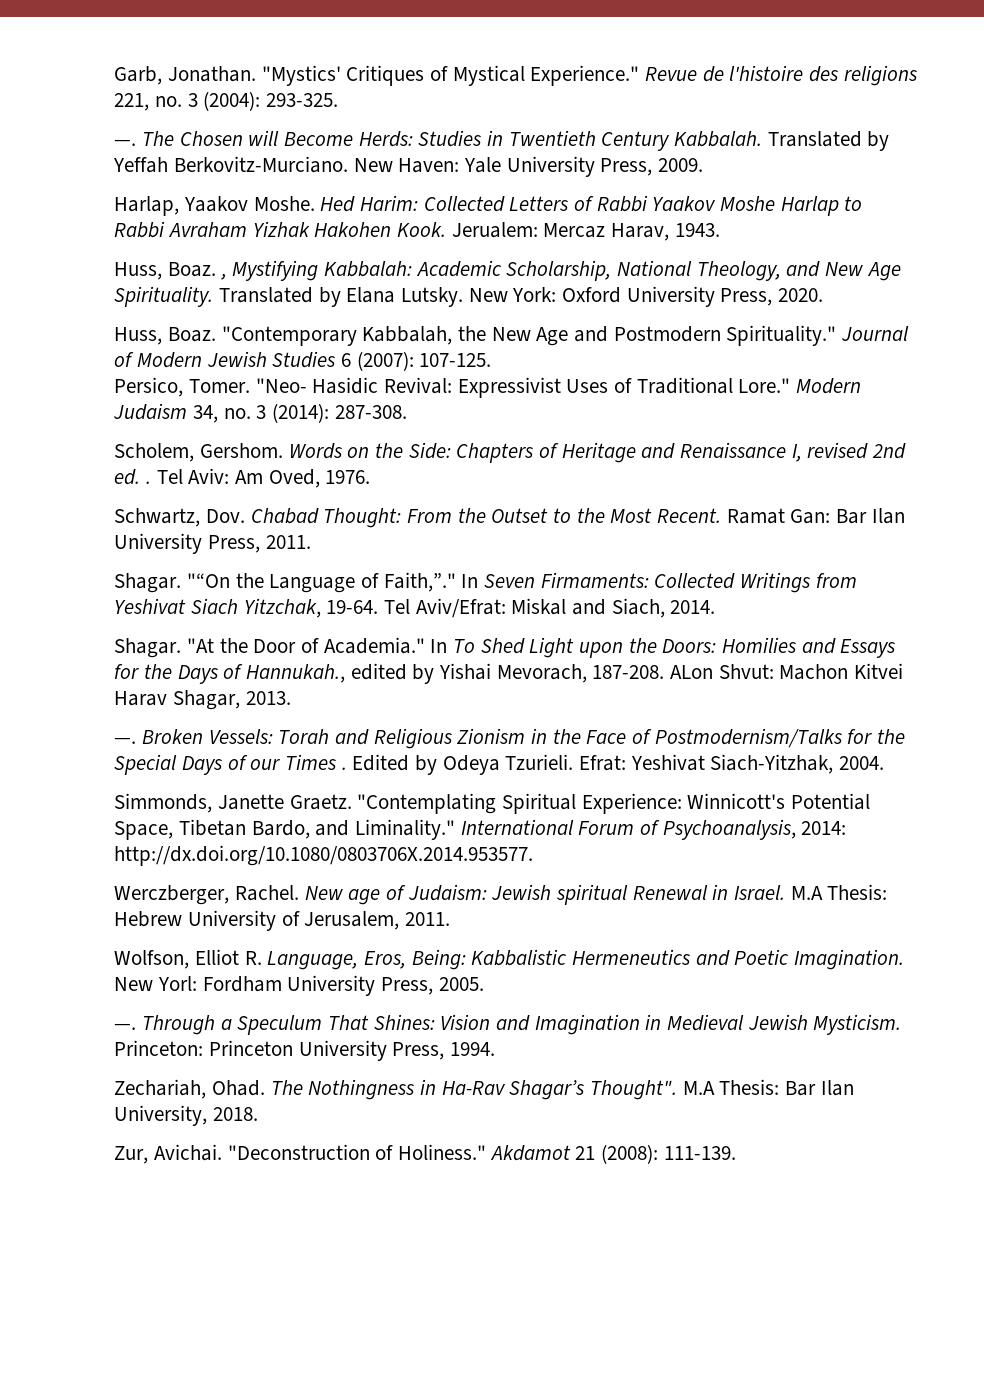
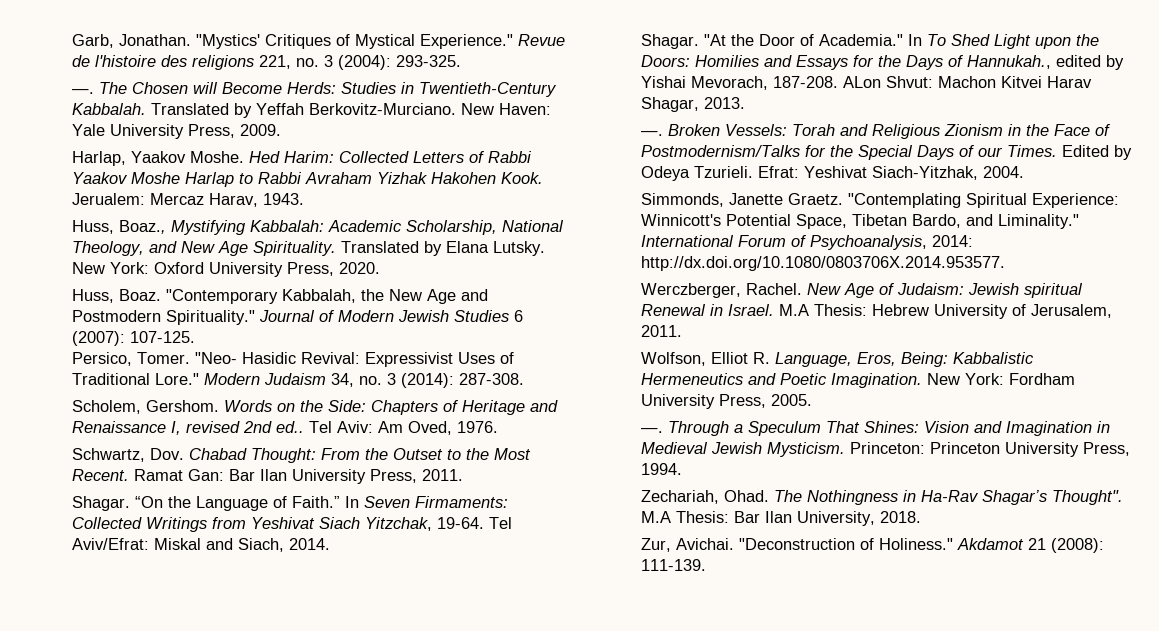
[508,130,671,151] Twentieth Century -> [419,82,558,97] Twentieth-Century
[167,262,227,280] Boaz. , -> [119,220,167,234] Boaz.,
[114,469,151,485] ed. . -> [276,421,305,433] ed..
[186,573,230,588] "“On -> [135,496,164,508] “On
[383,572,456,592] Faith,”." -> [292,496,341,508] Faith.”
[284,754,347,770] Times . -> [1007,145,1058,157] Times.
[348,889,381,905] age -> [844,283,875,298] Age
[157,976,197,991] Yorl: -> [965,373,1005,385] York:

